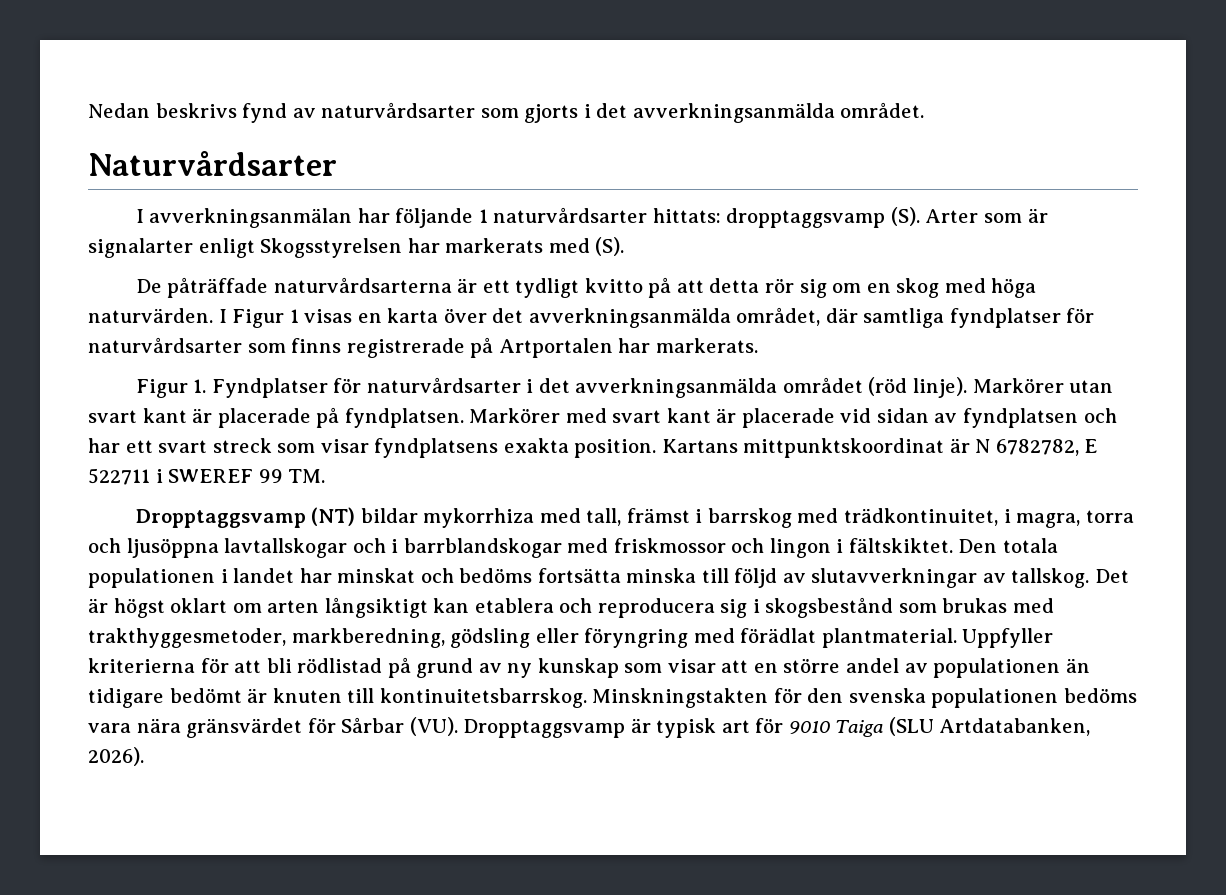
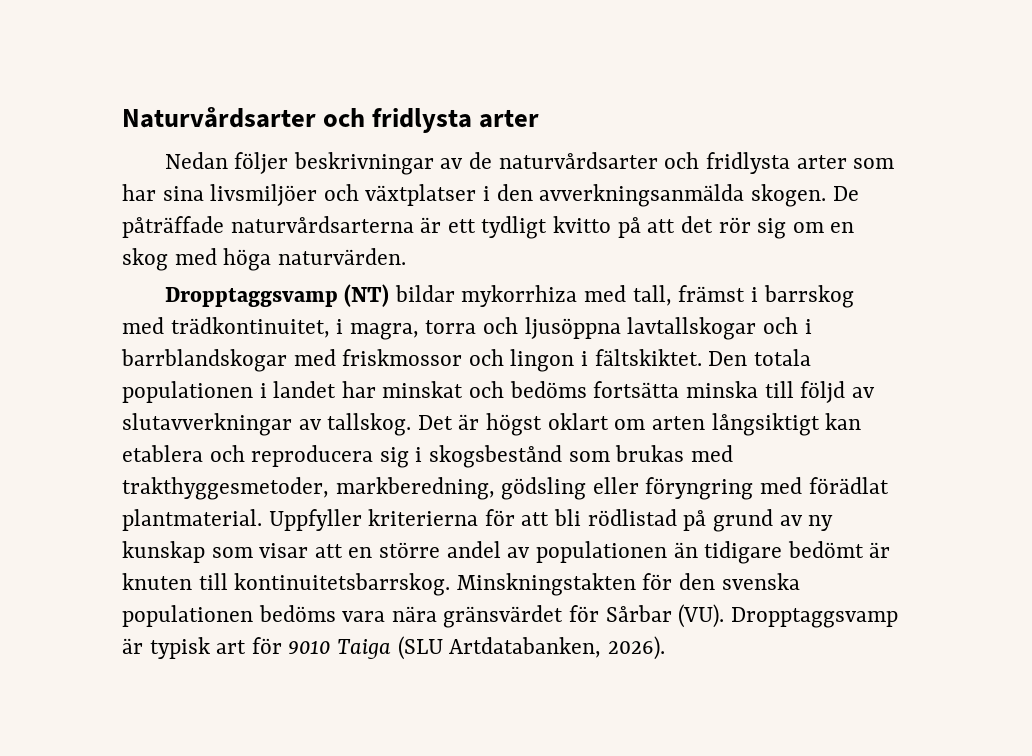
[88,102,925,123] [88,151,337,176] [135,207,1048,228] [88,237,625,258] Nedan beskrivs fynd av naturvårdsarter som gjorts i det avverkningsanmälda området. // Naturvårdsarter // I avverkningsanmälan har följande 1 naturvårdsarter hittats: dropptaggsvamp (S). Arter som är signalarter enligt Skogsstyrelsen har markerats med (S). // -> [122,107,540,133] [164,152,895,175] [122,184,826,207] Naturvårdsarter och fridlysta arter // Nedan följer beskrivningar av de naturvårdsarter och fridlysta arter som har sina livsmiljöer och växtplatser i den avverkningsanmälda skogen.
[709,278,760,293] detta -> [680,216,713,233] det
[218,307,1095,328] [88,337,758,358] [135,377,1114,398] [88,407,1117,428] [88,438,1098,458] [88,468,326,485] I Figur 1 visas en karta över det avverkningsanmälda området, där samtliga fyndplatser för naturvårdsarter som finns registrerade på Artportalen har markerats. // Figur 1. Fyndplatser för naturvårdsarter i det avverkningsanmälda området (röd linje). Markörer utan svart kant är placerade på fyndplatsen. Markörer med svart kant är placerade vid sidan av fyndplatsen och har ett svart streck som visar fyndplatsens exakta position. Kartans mittpunktskoordinat är N 6782782, E 522711 i SWEREF 99 TM. -> (406, 256) none

